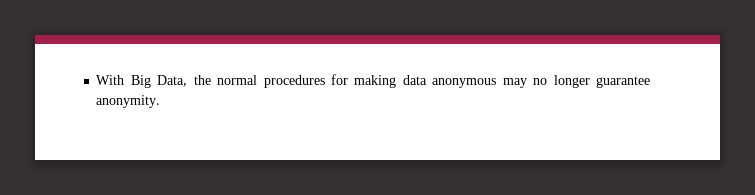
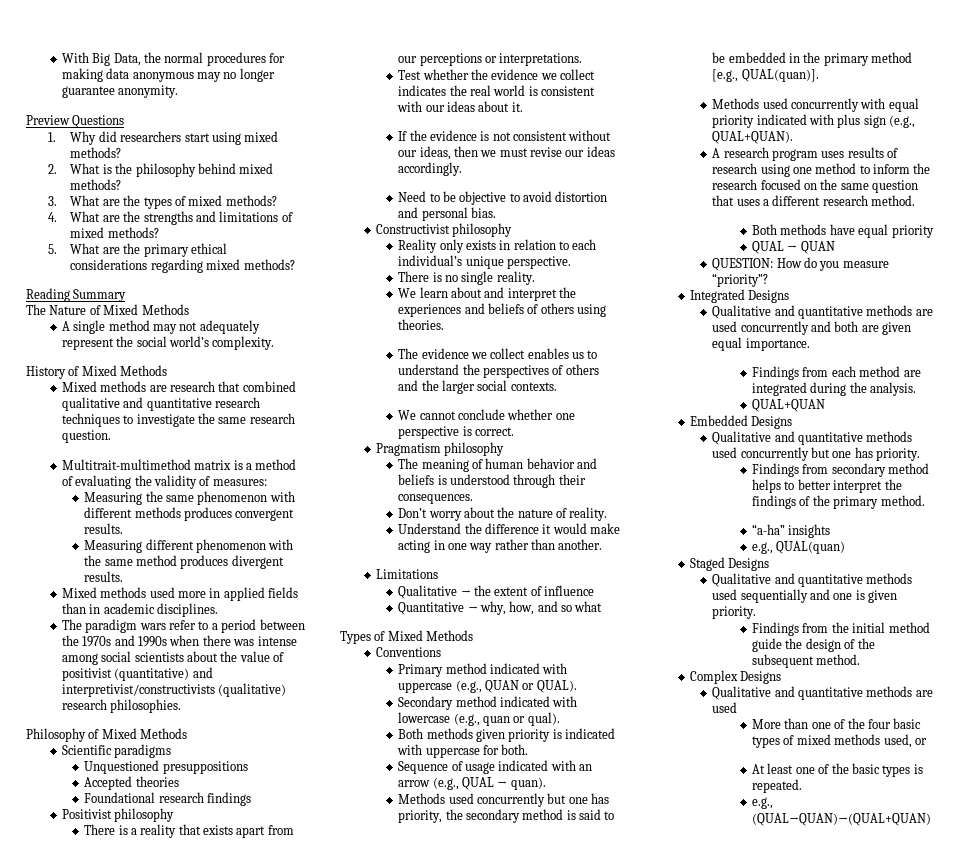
(161, 101) none -> [26,115,125,128] [48,131,279,145] [70,147,122,158] [48,163,274,177] [70,179,122,190] [48,195,277,209] [48,211,293,225] [70,227,159,238] [48,243,227,257] [70,259,295,273] [26,288,127,302] [26,304,189,315] [61,320,260,334] [61,336,275,350] [26,365,168,379] [61,381,296,392] [61,397,261,411] [61,413,295,427] [61,430,111,443] [61,459,297,470] [61,475,267,489] [84,491,295,505] [84,507,295,521] [84,523,124,534] [84,539,294,553] [84,555,284,569] [84,571,124,582] [61,587,299,601] [61,603,219,617] [61,619,305,633] [61,635,297,647] [61,651,285,665] [61,667,213,681] [61,683,287,697] [61,699,182,713] [26,728,188,742] [61,744,172,758] [84,760,248,774] [84,776,179,790] [84,792,251,806] [61,808,175,822] [84,824,294,838] [398,53,583,66] [398,69,596,80] [398,85,596,96] [397,101,523,112] [398,130,612,141] [398,146,615,160] [398,162,463,176] [398,191,608,205] [398,207,496,221] [375,223,513,237] [398,239,597,253] [398,255,571,269] [398,271,535,285] [398,287,577,301] [398,303,607,317] [398,319,445,330] [398,348,598,359] [398,364,599,378] [398,380,557,394] [398,409,575,420] [398,426,514,439] [375,442,505,456] [398,458,598,472] [398,474,586,488] [398,494,474,504] [398,507,608,521] [398,523,621,534] [398,539,603,553] [375,569,438,579] [398,585,595,599] [398,601,603,615] [340,630,474,644] [375,647,441,657] [398,663,568,677] [398,680,577,693] [398,696,578,710] [398,712,560,726] [398,728,616,742] [397,744,529,758] [398,760,593,774] [398,777,546,790] [398,793,610,807] [398,809,615,823] [712,52,913,66] [712,69,819,82] [712,98,919,112] [712,114,916,128] [712,131,794,144] [712,147,899,161] [712,163,931,177] [712,179,919,193] [712,195,916,206] [752,224,934,238] [752,241,835,254] [712,257,889,271] [712,273,769,287] [689,289,790,303] [712,305,933,319] [712,321,912,335] [712,337,810,351] [752,366,921,380] [752,382,917,396] [752,399,826,412] [689,415,793,429] [712,431,913,445] [712,447,921,461] [752,463,930,477] [752,479,902,493] [752,495,925,509] [752,524,831,538] [752,541,846,554] [689,557,770,571] [712,573,913,587] [712,589,898,603] [712,606,757,619] [752,622,930,636] [752,638,875,652] [752,654,861,668] [689,670,782,684] [712,686,933,700] [712,702,738,713] [752,718,922,729] [752,734,927,748] [752,763,923,777] [752,779,803,793] [752,797,774,809] [752,813,932,826] // Preview Questions // 1. Why did researchers start using mixed methods? // 2. What is the philosophy behind mixed methods? // 3. What are the types of mixed methods? // 4. What are the strengths and limitations of mixed methods? // 5. What are the primary ethical considerations regarding mixed methods? // Reading Summary // The Nature of Mixed Methods // A single method may not adequately represent the social world’s complexity. // History of Mixed Methods // Mixed methods are research that combined qualitative and quantitative research techniques to investigate the same research question. // Multitrait-multimethod matrix is a method of evaluating the validity of measures: // Measuring the same phenomenon with different methods produces convergent results. // Measuring different phenomenon with the same method produces divergent results. // Mixed methods used more in applied fields than in academic disciplines. // The paradigm wars refer to a period between the 1970s and 1990s when there was intense among social scientists about the value of positivist (quantitative) and interpretivist/constructivists (qualitative) research philosophies. // Philosophy of Mixed Methods // Scientific paradigms // Unquestioned presuppositions // Accepted theories // Foundational research findings // Positivist philosophy // There is a reality that exists apart from our perceptions or interpretations. // Test whether the evidence we collect indicates the real world is consistent with our ideas about it. // If the evidence is not consistent without our ideas, then we must revise our ideas accordingly. // Need to be objective to avoid distortion and personal bias. // Constructivist philosophy // Reality only exists in relation to each individual’s unique perspective. // There is no single reality. // We learn about and interpret the experiences and beliefs of others using theories. // The evidence we collect enables us to understand the perspectives of others and the larger social contexts. // We cannot conclude whether one perspective is correct. // Pragmatism philosophy // The meaning of human behavior and beliefs is understood through their consequences. // Don’t worry about the nature of reality. // Understand the difference it would make acting in one way rather than another. // Limitations // Qualitative → the extent of influence // Quantitative → why, how, and so what // Types of Mixed Methods // Conventions // Primary method indicated with uppercase (e.g., QUAN or QUAL). // Secondary method indicated with lowercase (e.g., quan or qual). // Both methods given priority is indicated with uppercase for both. // Sequence of usage indicated with an arrow (e.g., QUAL → quan). // Methods used concurrently but one has priority, the secondary method is said to be embedded in the primary method [e.g., QUAL(quan)]. // Methods used concurrently with equal priority indicated with plus sign (e.g., QUAL+QUAN). // A research program uses results of research using one method to inform the research focused on the same question that uses a different research method. // Both methods have equal priority // QUAL → QUAN // QUESTION: How do you measure “priority”? // Integrated Designs // Qualitative and quantitative methods are used concurrently and both are given equal importance. // Findings from each method are integrated during the analysis. // QUAL+QUAN // Embedded Designs // Qualitative and quantitative methods used concurrently but one has priority. // Findings from secondary method helps to better interpret the findings of the primary method. // “a-ha” insights // e.g., QUAL(quan) // Staged Designs // Qualitative and quantitative methods used sequentially and one is given priority. // Findings from the initial method guide the design of the subsequent method. // Complex Designs // Qualitative and quantitative methods are used // More than one of the four basic types of mixed methods used, or // At least one of the basic types is repeated. // e.g., (QUAL→QUAN)→(QUAL+QUAN)

